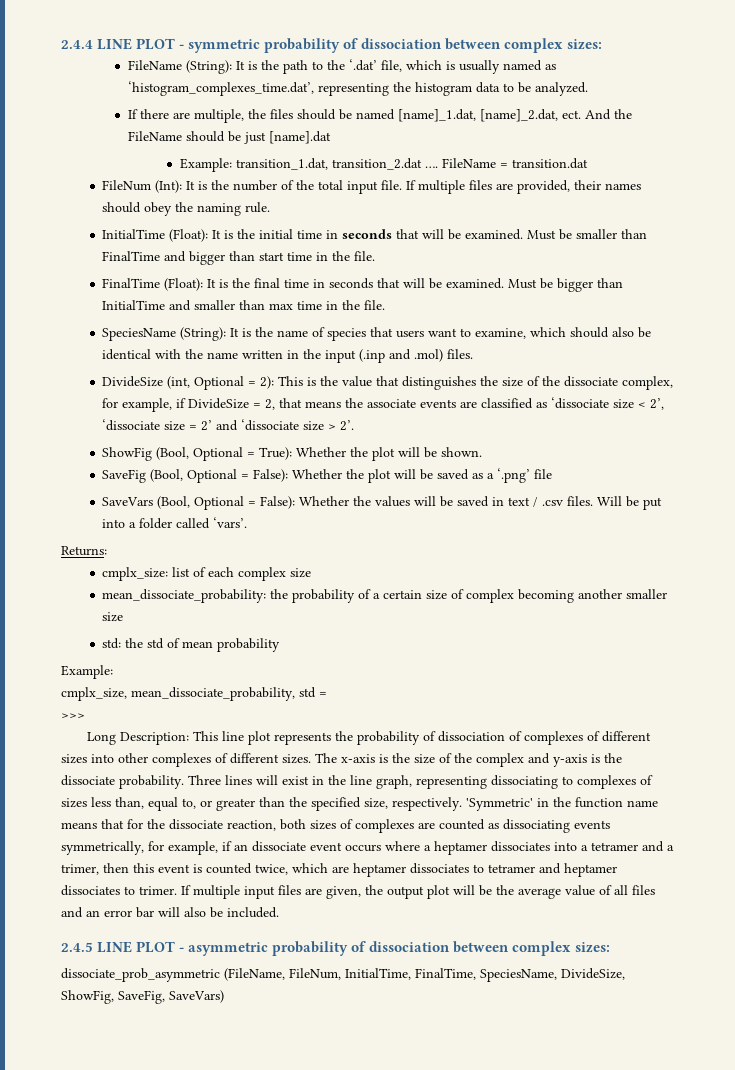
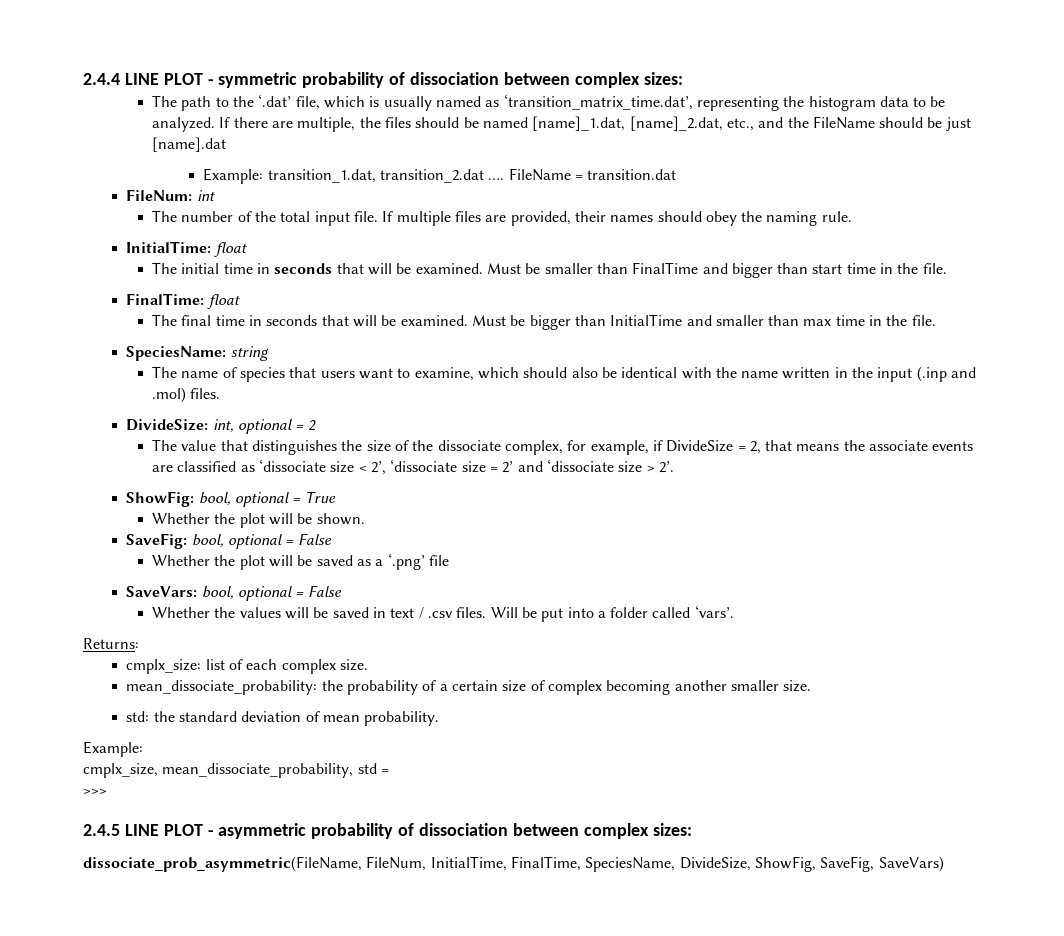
[128,60,280,74] FileName (String): It is the -> [152,95,178,107] The
[128,81,315,96] ‘histogram_complexes_time.dat’, -> [503,94,693,110] ‘transition_matrix_time.dat’,
(589, 89) // -> (216, 124) none
[562,109,612,120] ect. And -> [726,117,784,131] etc., and
[102,180,230,193] FileNum (Int): It is the -> [126,189,215,201] [152,210,178,222] FileNum: int // The
[102,229,256,242] InitialTime (Float): It is the -> [126,241,247,257] [152,262,178,274] InitialTime: float // The
[102,278,251,291] FinalTime (Float): It is the -> [126,293,240,309] [152,314,178,326] FinalTime: float // The
[102,327,274,341] SpeciesName (String): It is the -> [126,346,269,361] [152,366,178,378] SpeciesName: string // The
[102,376,339,390] DivideSize (int, Optional = 2): This is the -> [126,419,316,434] [152,439,178,451] DivideSize: int, optional = 2 // The
[102,447,293,461] ShowFig (Bool, Optional = True): -> [126,491,336,507] ShowFig: bool, optional = True //
[102,469,289,483] SaveFig (Bool, Optional = False): -> [126,533,332,549] SaveFig: bool, optional = False //
[102,496,296,510] SaveVars (Bool, Optional = False): -> [126,585,342,601] SaveVars: bool, optional = False //
[290,568,312,578] size -> [339,659,368,671] size.
[102,612,124,622] size -> [783,680,812,692] size.
[147,638,165,649] std -> [178,711,302,722] standard deviation
[217,638,281,652] probability -> [364,711,440,726] probability.
[87,731,652,745] [61,753,622,767] [61,775,653,789] [61,797,658,811] [61,819,610,833] [61,841,674,855] [61,863,617,877] [61,885,655,899] [61,907,279,918] // Long Description: This line plot represents the probability of dissociation of complexes of different sizes into other complexes of different sizes. The x-axis is the size of the complex and y-axis is the dissociate probability. Three lines will exist in the line graph, representing dissociating to complexes of sizes less than, equal to, or greater than the specified size, respectively. 'Symmetric' in the function name means that for the dissociate reaction, both sizes of complexes are counted as dissociating events symmetrically, for example, if an dissociate event occurs where a heptamer dissociates into a tetramer and a trimer, then this event is counted twice, which are heptamer dissociates to tetramer and heptamer dissociates to trimer. If multiple input files are given, the output plot will be the average value of all files and an error bar will also be included. -> (107, 791) none
[61,968,285,982] dissociate_prob_asymmetric (FileName, -> [83,856,362,872] dissociate_prob_asymmetric(FileName,

